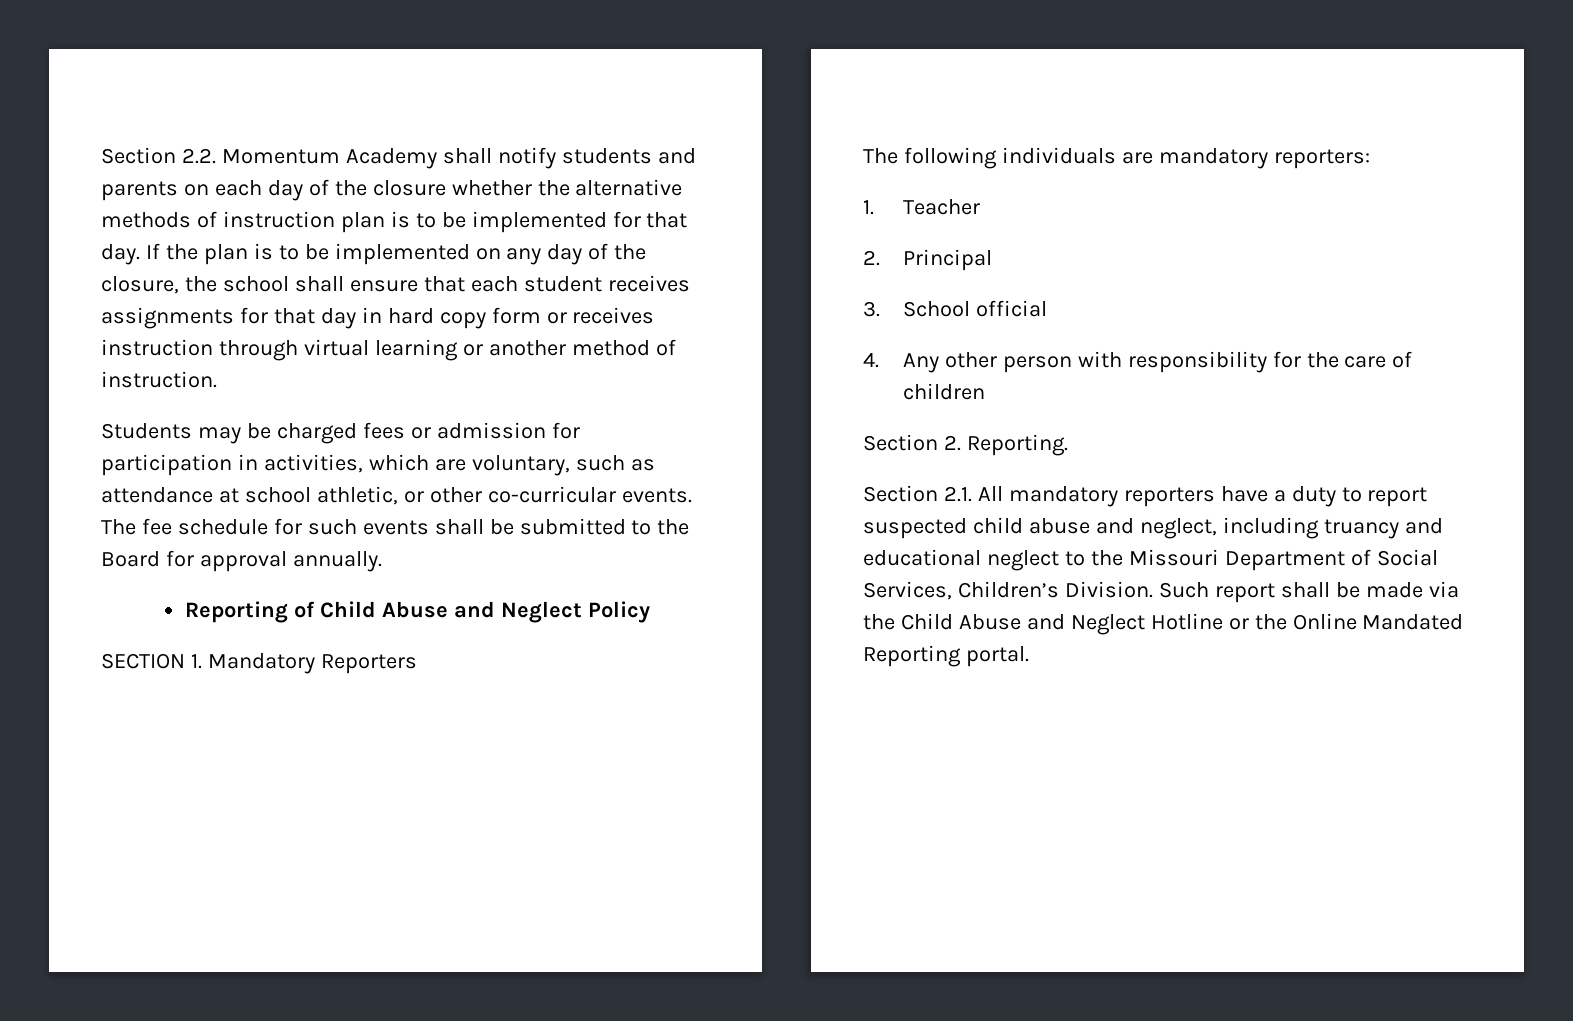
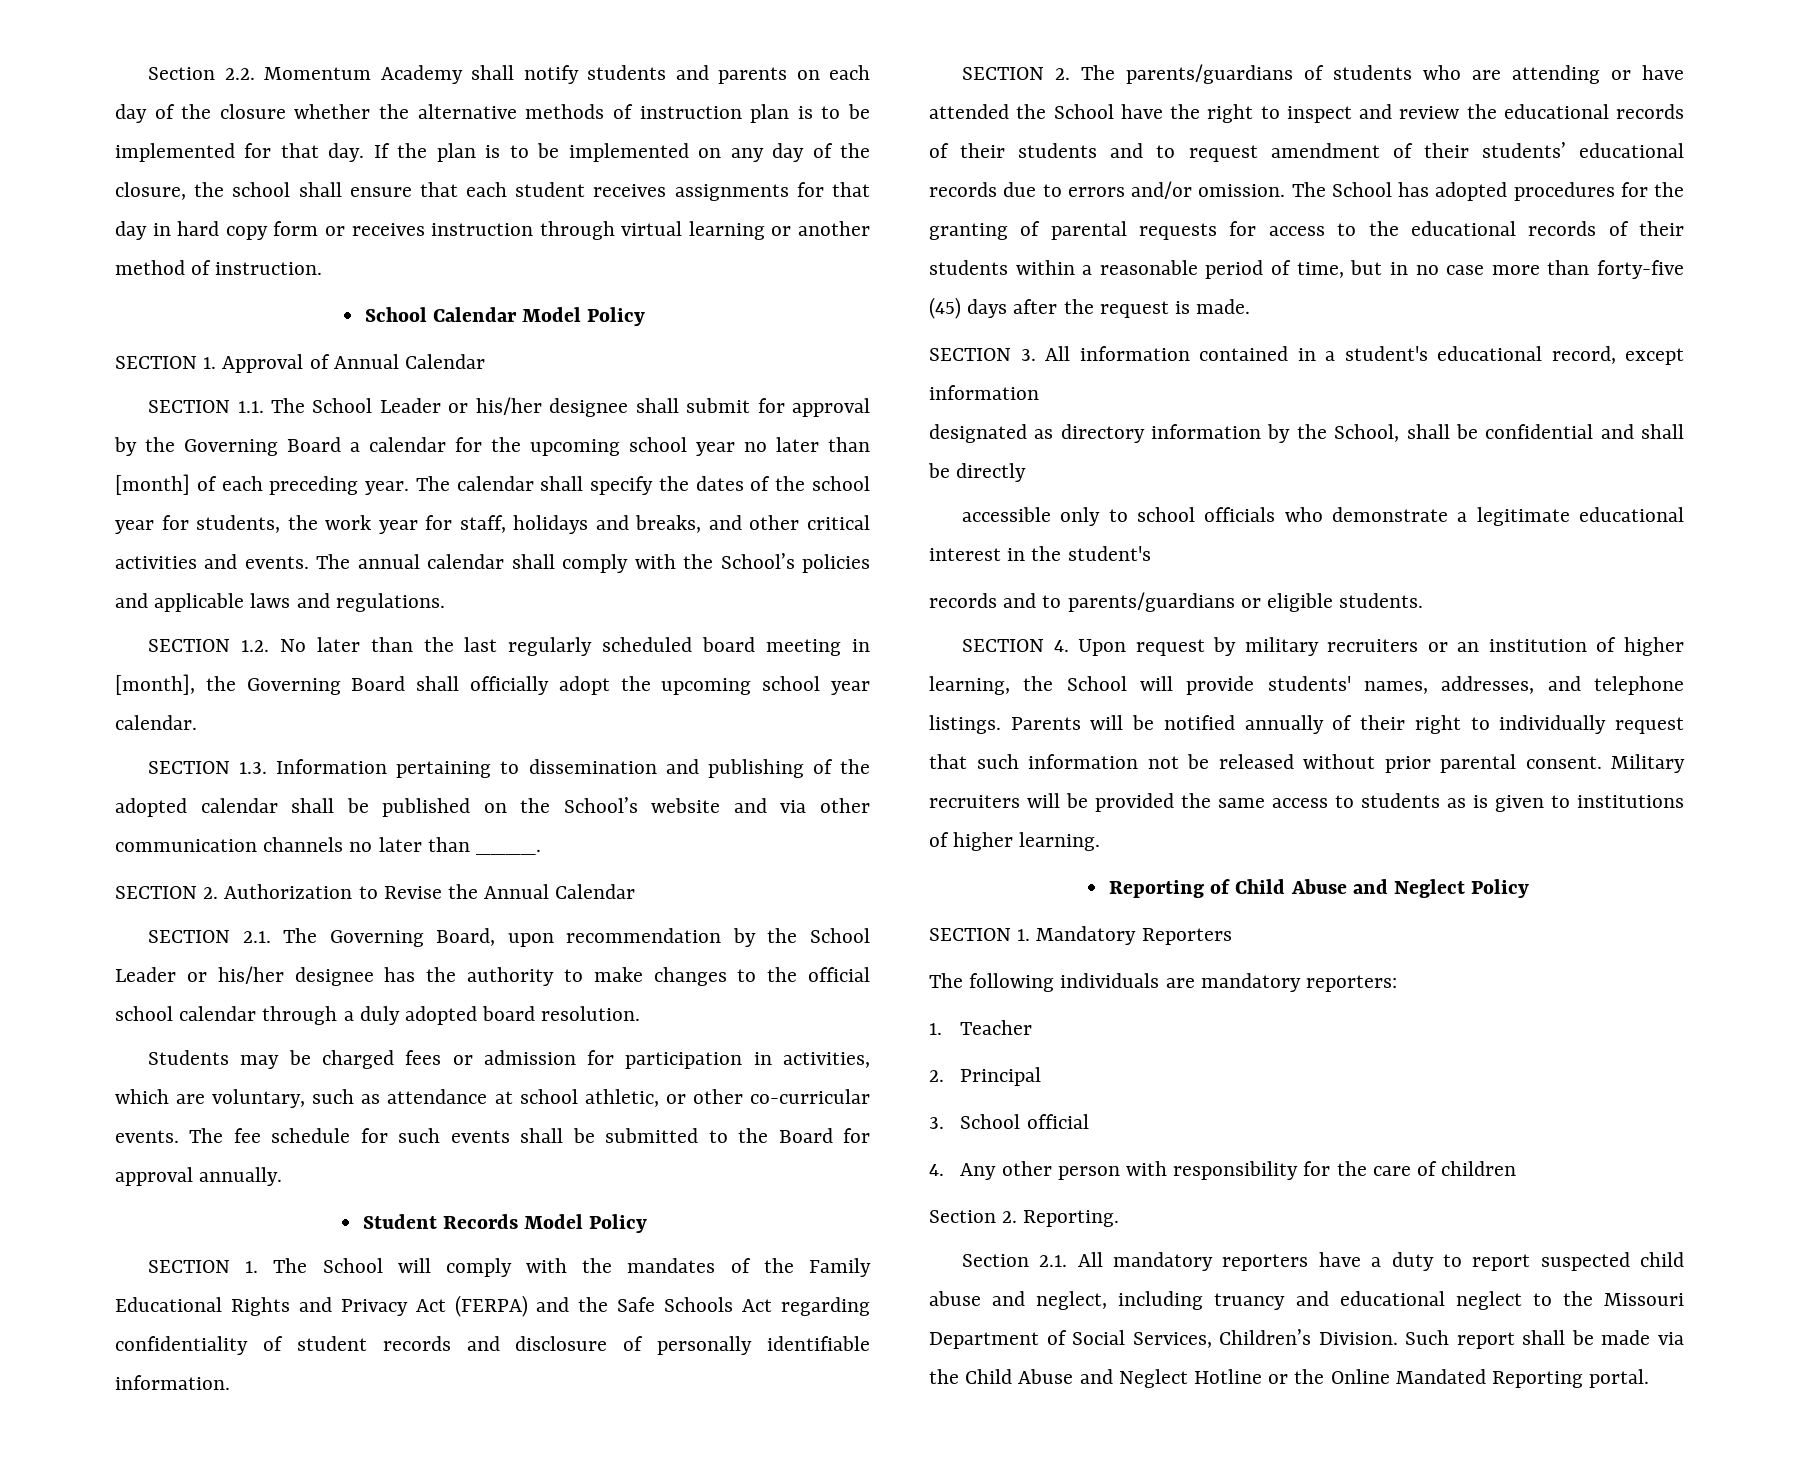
(217, 379) none -> [364,307,646,326] [115,354,486,373] [148,397,871,417] [114,437,870,456] [115,474,870,495] [115,515,871,534] [115,553,870,573] [115,593,445,612] [148,637,870,656] [115,674,870,695] [115,715,197,730] [148,759,871,778] [115,797,870,817] [115,837,542,855] [115,884,636,899] [148,928,870,947] [115,966,870,986] [115,1006,641,1025] // School Calendar Model Policy // SECTION 1. Approval of Annual Calendar // SECTION 1.1. The School Leader or his/her designee shall submit for approval by the Governing Board a calendar for the upcoming school year no later than [month] of each preceding year. The calendar shall specify the dates of the school year for students, the work year for staff, holidays and breaks, and other critical activities and events. The annual calendar shall comply with the School’s policies and applicable laws and regulations. // SECTION 1.2. No later than the last regularly scheduled board meeting in [month], the Governing Board shall officially adopt the upcoming school year calendar. // SECTION 1.3. Information pertaining to dissemination and publishing of the adopted calendar shall be published on the School’s website and via other communication channels no later than ____. // SECTION 2. Authorization to Revise the Annual Calendar // SECTION 2.1. The Governing Board, upon recommendation by the School Leader or his/her designee has the authority to make changes to the official school calendar through a duly adopted board resolution.
(382, 561) none -> [362,1214,648,1233] [148,1258,871,1277] [115,1295,870,1317] [115,1336,870,1355] [115,1375,230,1390] [962,64,1684,84] [929,104,1684,123] [929,142,1684,162] [929,181,1684,201] [929,221,1684,240] [929,260,1685,279] [929,297,1251,319] [929,346,1684,365] [929,385,1039,400] [929,424,1684,443] [928,463,1027,482] [962,507,1684,526] [929,546,1151,561] [929,592,1424,612] [962,637,1685,656] [929,676,1684,695] [929,715,1684,734] [929,754,1685,773] [929,793,1684,812] [929,832,1101,851] // Student Records Model Policy // SECTION 1. The School will comply with the mandates of the Family Educational Rights and Privacy Act (FERPA) and the Safe Schools Act regarding confidentiality of student records and disclosure of personally identifiable information. // SECTION 2. The parents/guardians of students who are attending or have attended the School have the right to inspect and review the educational records of their students and to request amendment of their students’ educational records due to errors and/or omission. The School has adopted procedures for the granting of parental requests for access to the educational records of their students within a reasonable period of time, but in no case more than forty-five (45) days after the request is made. // SECTION 3. All information contained in a student's educational record, except information // designated as directory information by the School, shall be confidential and shall be directly // accessible only to school officials who demonstrate a legitimate educational interest in the student's // records and to parents/guardians or eligible students. // SECTION 4. Upon request by military recruiters or an institution of higher learning, the School will provide students' names, addresses, and telephone listings. Parents will be notified annually of their right to individually request that such information not be released without prior parental consent. Military recruiters will be provided the same access to students as is given to institutions of higher learning.

